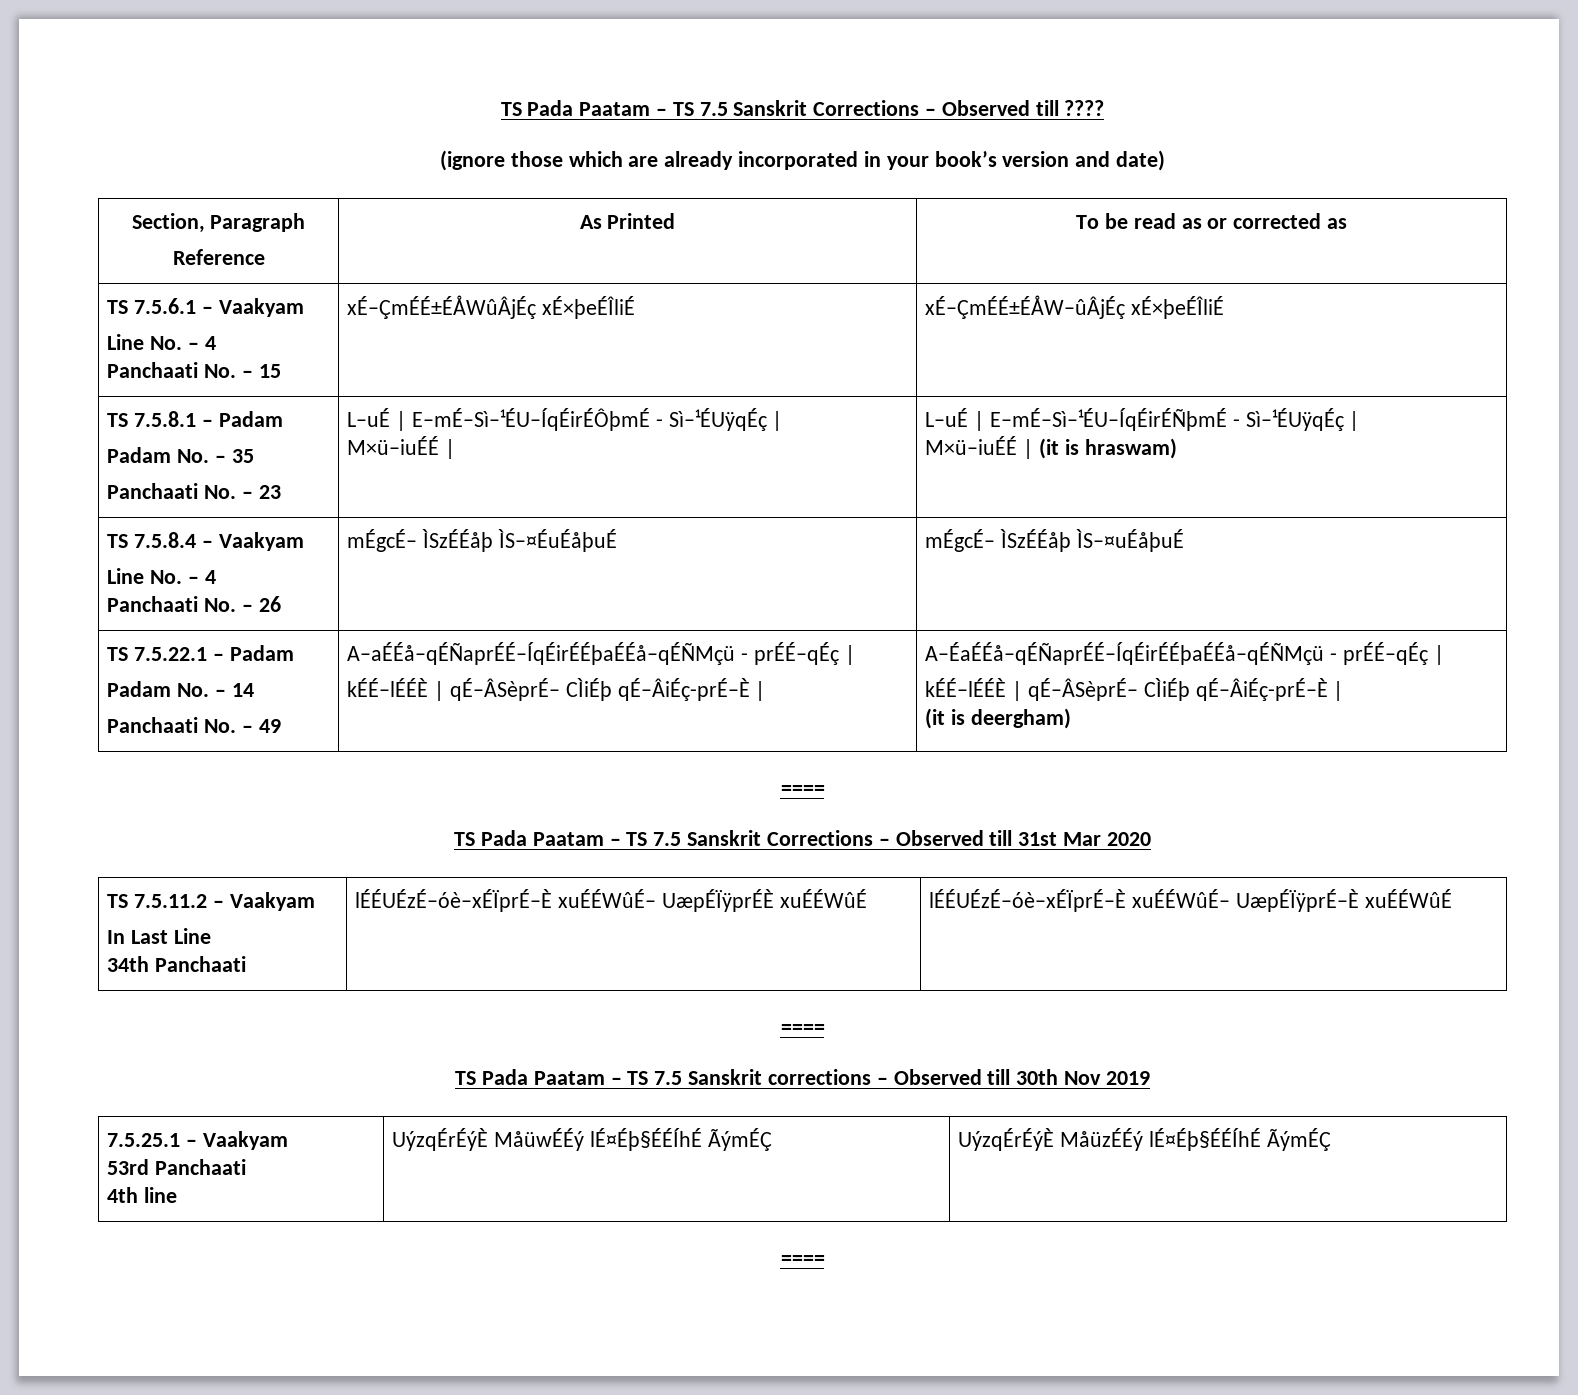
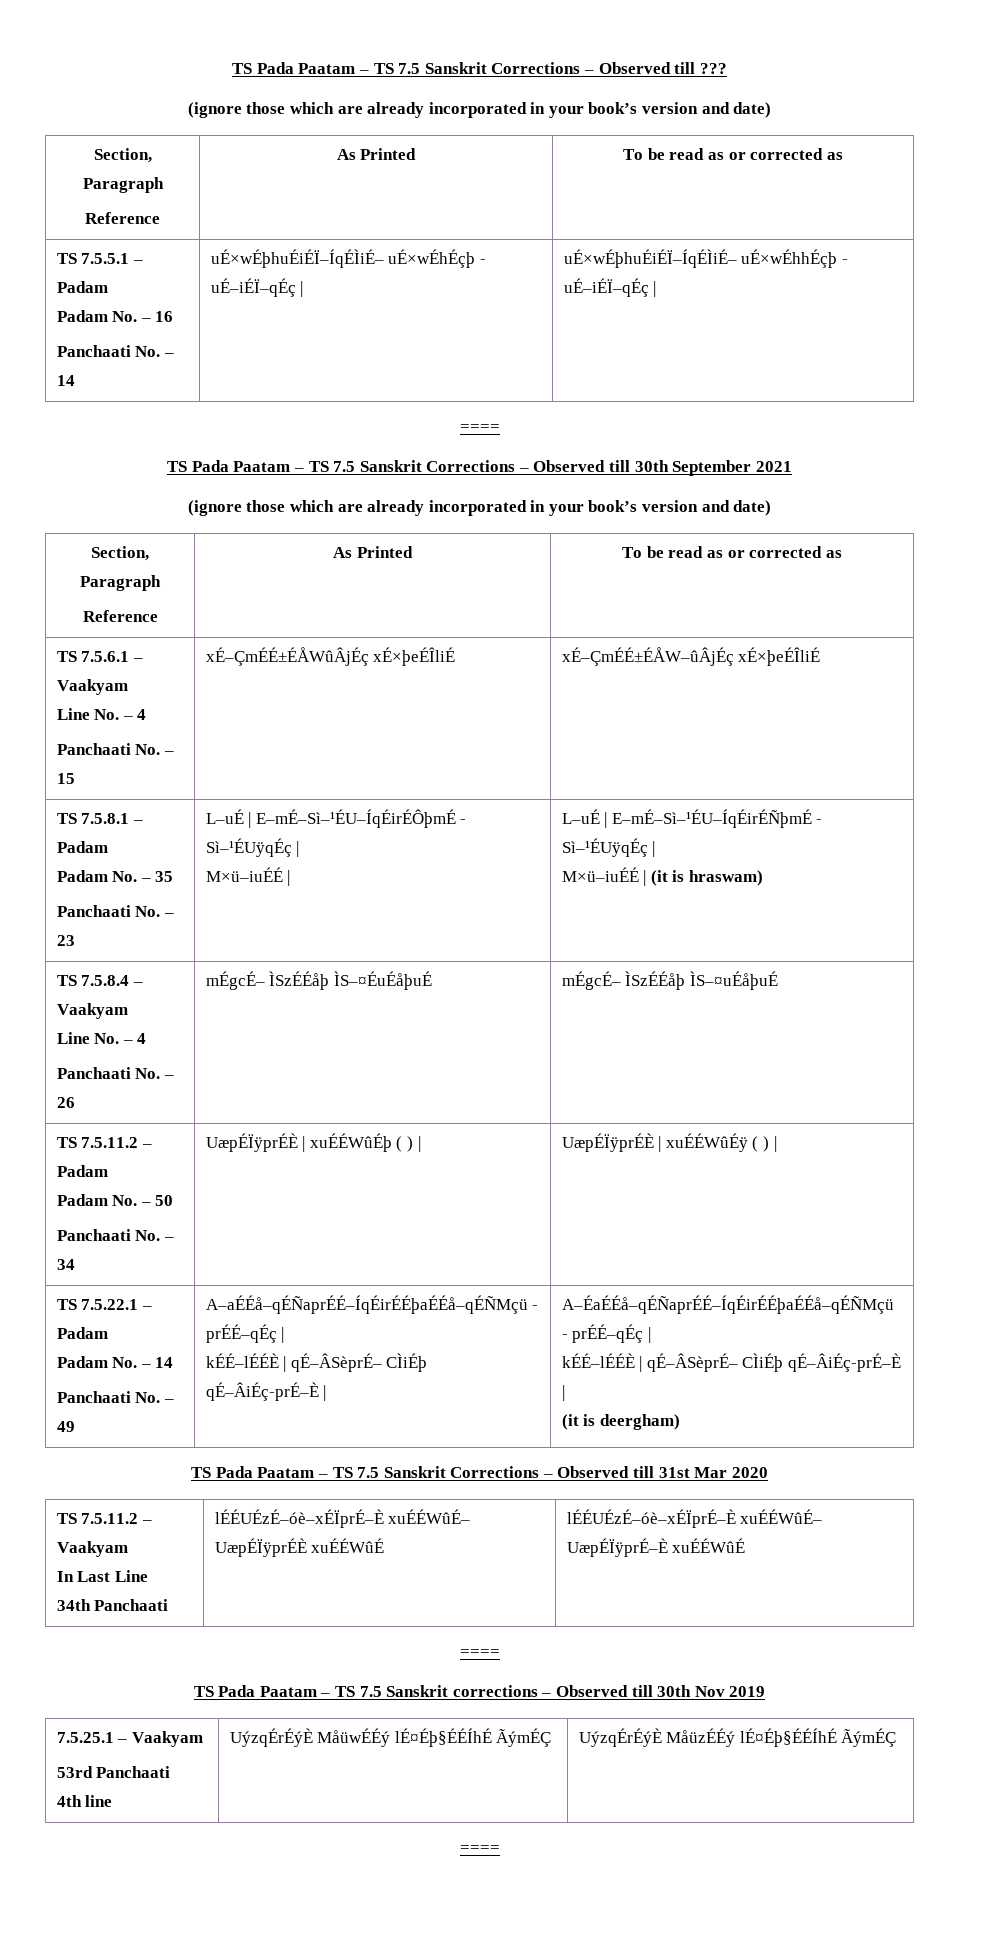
[1064,100,1105,116] ???? -> [699,63,727,74] [187,102,772,118] [93,148,152,163] [82,177,164,193] [85,212,160,224] [336,148,417,160] [623,148,843,160] [56,253,143,264] [56,281,108,293] [56,310,174,322] [56,345,174,357] [56,375,75,386] [210,249,486,268] [210,278,304,297] [563,249,848,268] [563,278,657,297] [459,424,500,432] [167,460,792,476] ??? // (ignore those which are already incorporated in your book’s version and date) // Section, Paragraph // Reference | As Printed | To be read as or corrected as // TS 7.5.5.1 – Padam // Padam No. – 16 // Panchaati No. – 14 | uÉ×wÉþhuÉiÉÏ–ÍqÉÌiÉ– uÉ×wÉhÉçþ - uÉ–iÉÏ–qÉç | | uÉ×wÉþhuÉiÉÏ–ÍqÉÌiÉ– uÉ×wÉhhÉçþ - uÉ–iÉÏ–qÉç | // ==== // TS Pada Paatam – TS 7.5 Sanskrit Corrections – Observed till 30th September 2021
(1184, 540) none -> [56,1137,152,1148] [56,1165,108,1177] [56,1194,174,1206] [56,1229,174,1241] [56,1259,75,1270] [205,1133,421,1152] [561,1133,777,1152] // TS 7.5.11.2 – Padam // Padam No. – 50 // Panchaati No. – 34 | UæpÉÏÿprÉÈ | xuÉÉWûÉþ ( ) | | UæpÉÏÿprÉÈ | xuÉÉWûÉÿ ( ) |
[780,785,825,795] // ==== -> (680, 1422) none

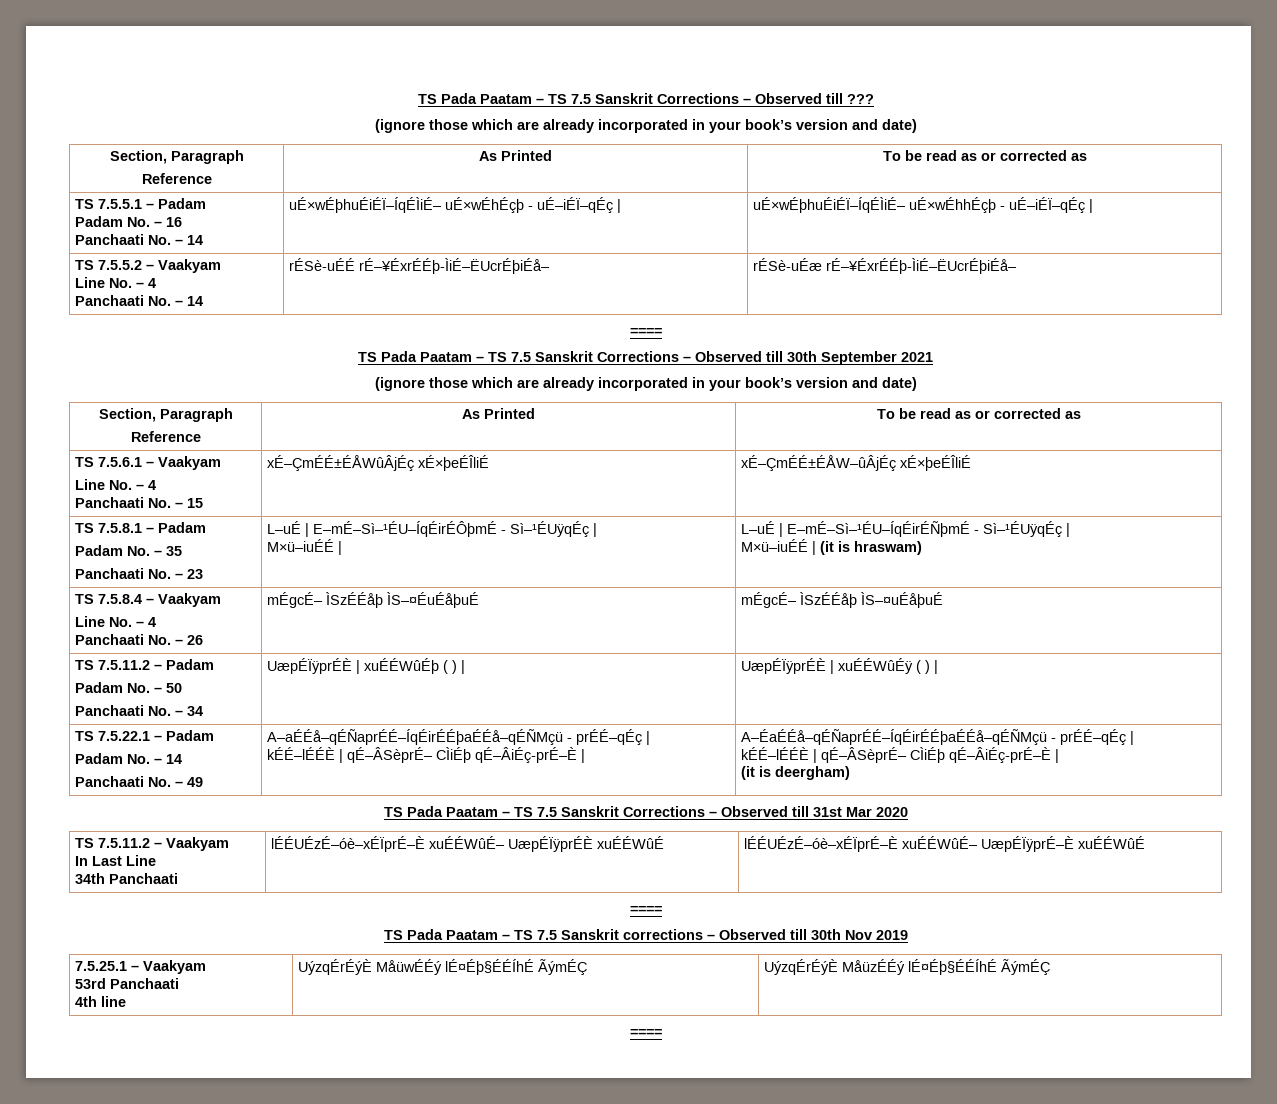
(657, 289) none -> [74,259,221,273] [74,277,156,288] [74,295,203,306] [288,258,550,274] [752,258,1017,274] // TS 7.5.5.2 – Vaakyam // Line No. – 4 // Panchaati No. – 14 | rÉSè-uÉÉ rÉ–¥ÉxrÉÉþ-ÌiÉ–ËUcrÉþiÉå– | rÉSè-uÉæ rÉ–¥ÉxrÉÉþ-ÌiÉ–ËUcrÉþiÉå–

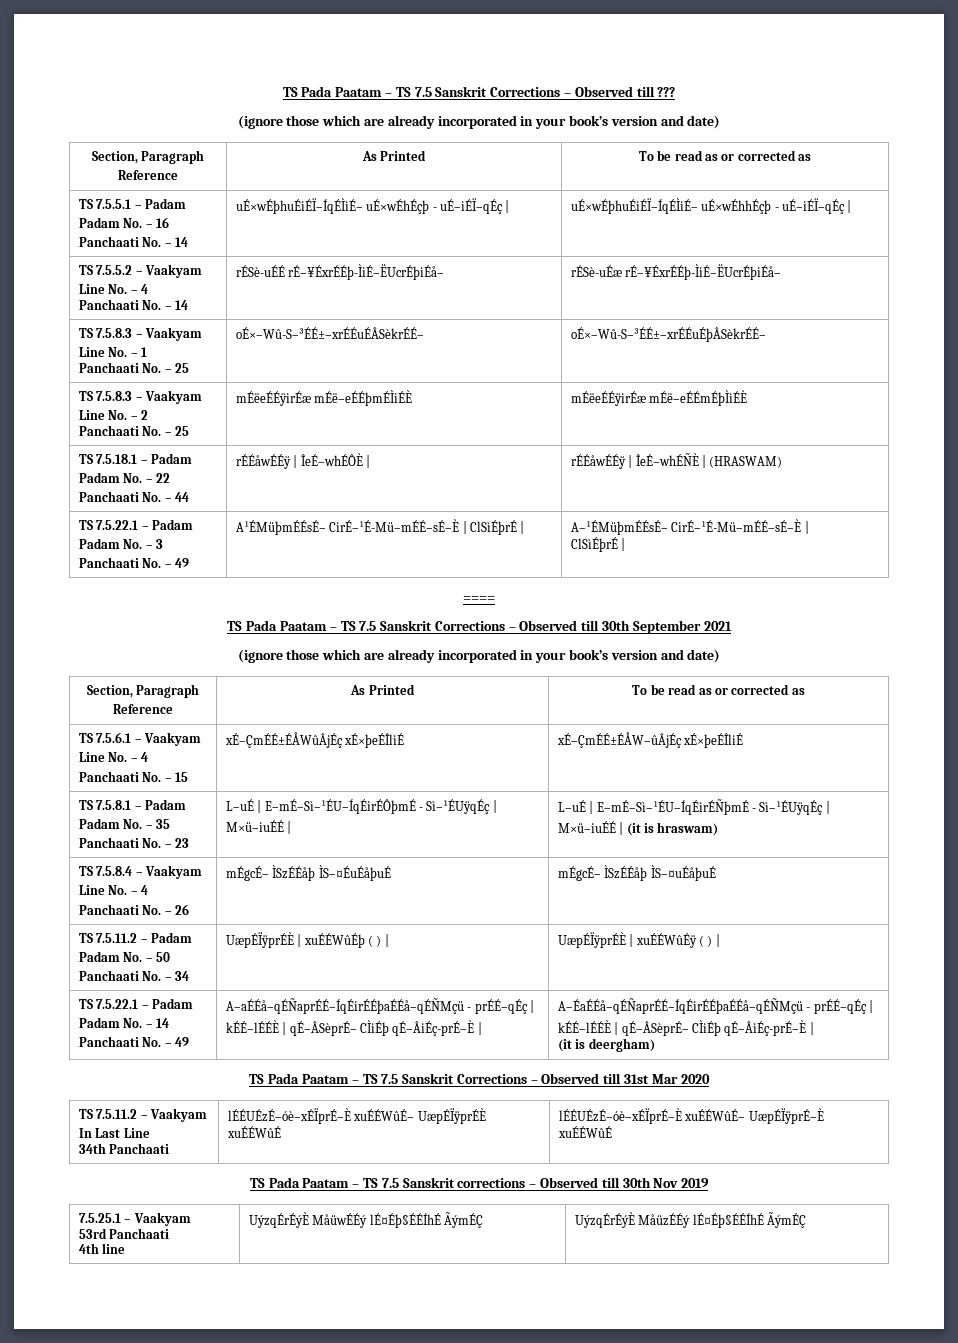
(1017, 266) none -> [78,327,203,341] [78,347,148,357] [78,362,190,373] [235,327,424,339] [570,327,766,342] [78,390,203,404] [78,410,149,420] [78,425,190,436] [235,390,413,406] [570,390,748,406] [78,453,193,464] [78,472,171,483] [78,491,190,502] [235,453,371,469] [570,453,783,469] [78,519,194,530] [78,538,164,549] [78,557,190,568] [235,519,525,535] [570,519,809,535] [570,537,626,552] // TS 7.5.8.3 – Vaakyam // Line No. – 1 // Panchaati No. – 25 | oÉ×–Wû-S–³ÉÉ±–xrÉÉuÉÂSèkrÉÉ– | oÉ×–Wû-S–³ÉÉ±–xrÉÉuÉþÂSèkrÉÉ– // TS 7.5.8.3 – Vaakyam // Line No. – 2 // Panchaati No. – 25 | mÉëeÉÉÿirÉæ mÉë–eÉÉþmÉÌiÉÈ | mÉëeÉÉÿirÉæ mÉë–eÉÉmÉþÌiÉÈ // TS 7.5.18.1 – Padam // Padam No. – 22 // Panchaati No. – 44 | rÉÉåwÉÉÿ | ÎeÉ–whÉÔÈ | | rÉÉåwÉÉÿ | ÎeÉ–whÉÑÈ | (HRASWAM) // TS 7.5.22.1 – Padam // Padam No. – 3 // Panchaati No. – 49 | A¹ÉMüþmÉÉsÉ– CirÉ–¹É-Mü–mÉÉ–sÉ–È | ClSìÉþrÉ | | A–¹ÉMüþmÉÉsÉ– CirÉ–¹É-Mü–mÉÉ–sÉ–È | // ClSìÉþrÉ |
[629,906,662,914] // ==== -> (612, 1132) none
[629,1029,662,1037] // ==== -> (807, 1220) none

